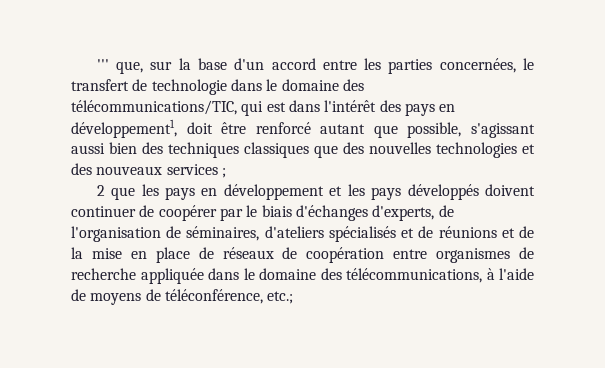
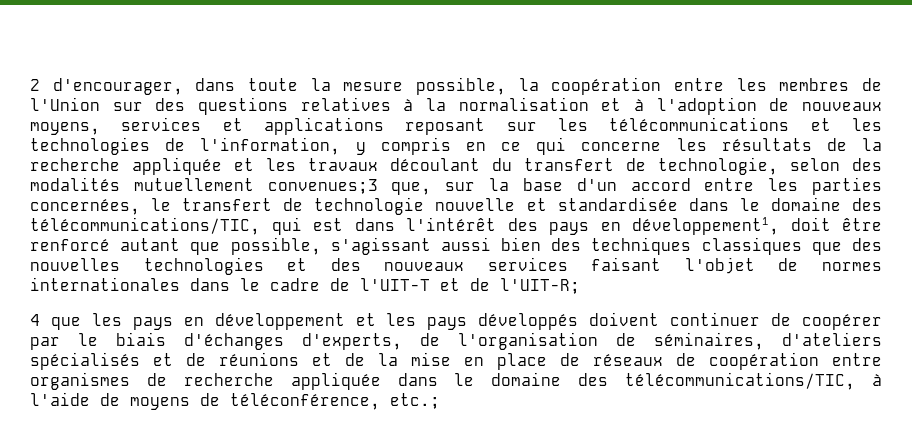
[96,59,109,70] ''' -> [30,77,882,95] [30,97,882,115] [30,117,883,135] [30,137,882,155] [30,157,882,175] [30,177,378,194] 2 d'encourager, dans toute la mesure possible, la coopération entre les membres de l'Union sur des questions relatives à la normalisation et à l'adoption de nouveaux moyens, services et applications reposant sur les télécommunications et les technologies de l'information, y compris en ce qui concerne les résultats de la recherche appliquée et les travaux découlant du transfert de technologie, selon des modalités mutuellement convenues;3
(227, 87) none -> [435,197,678,211] nouvelle et standardisée
[221,168,226,178] [96,185,105,196] ; // 2 -> [591,257,882,274] [30,277,580,294] [30,314,40,326] faisant l'objet de normes internationales dans le cadre de l'UIT-T et de l'UIT-R; // 4
[346,268,482,283] télécommunications, -> [625,372,856,390] télécommunications/TIC,

